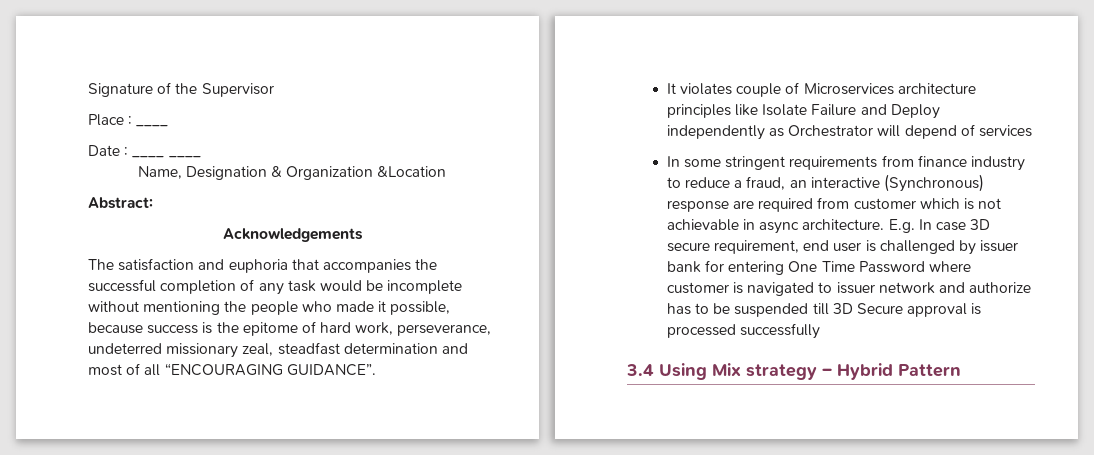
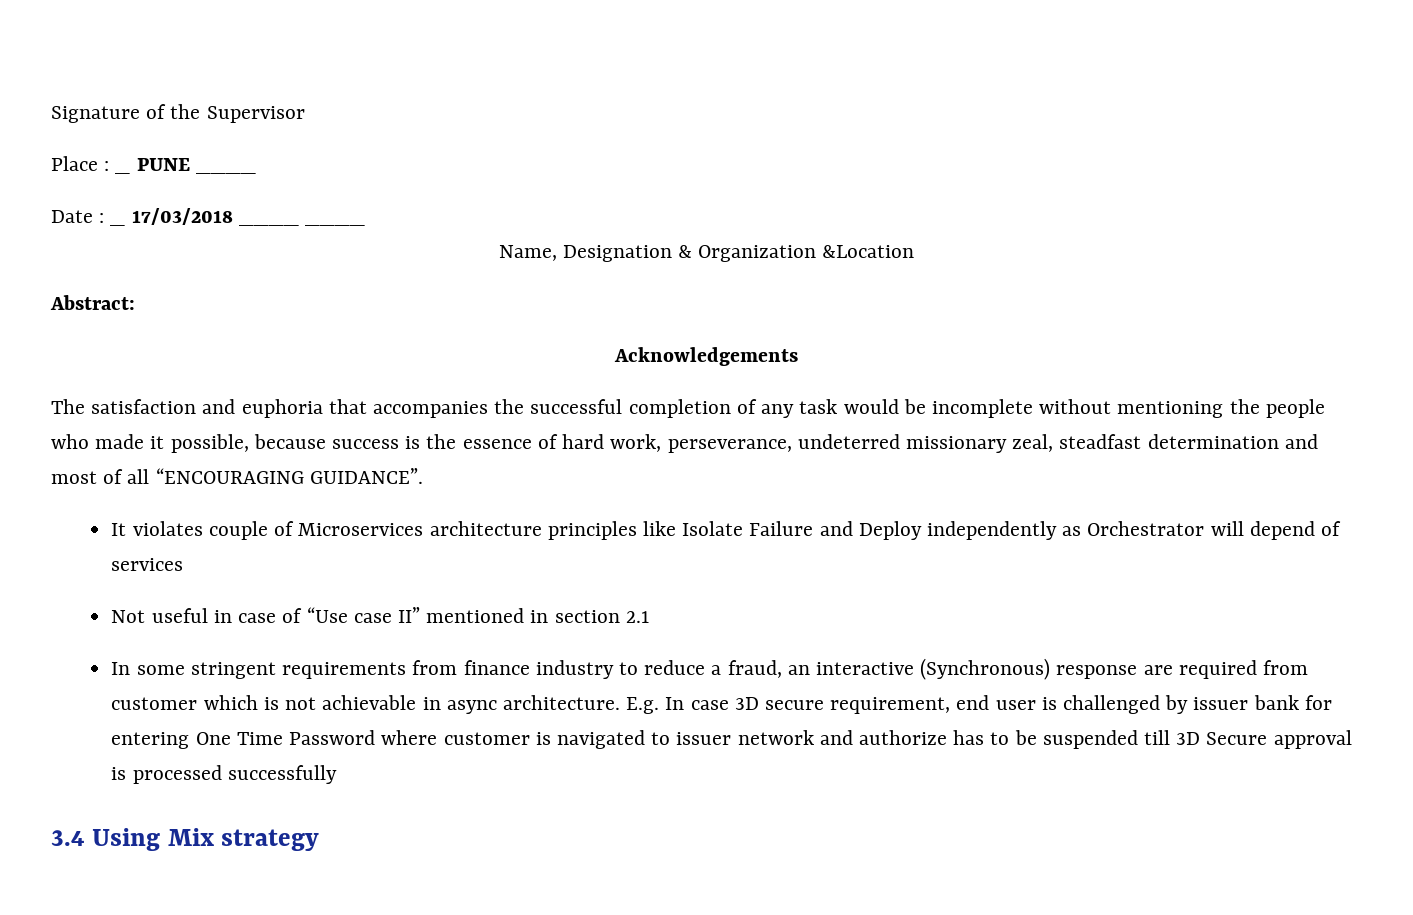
(133, 120) none -> [115,171,131,174] [136,158,190,171] _ PUNE
(129, 151) none -> [110,208,233,226] _ 17/03/2018
[242,322,298,336] epitome -> [462,439,532,449] essence
(1032, 131) none -> [111,607,649,623] // Not useful in case of “Use case II” mentioned in section 2.1
[822,363,961,380] – Hybrid Pattern -> (320, 840) none

